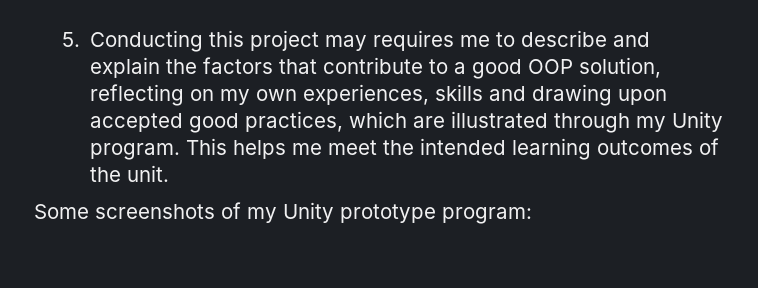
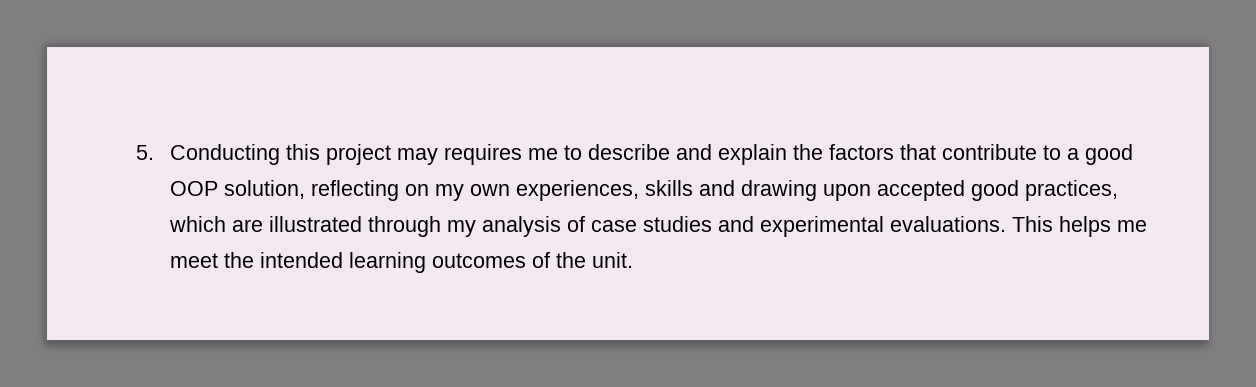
[672,111,724,132] [90,143,181,160] Unity program. -> [482,216,1007,237] analysis of case studies and experimental evaluations.
[34,202,532,224] // Some screenshots of my Unity prototype program: -> (634, 260) none

